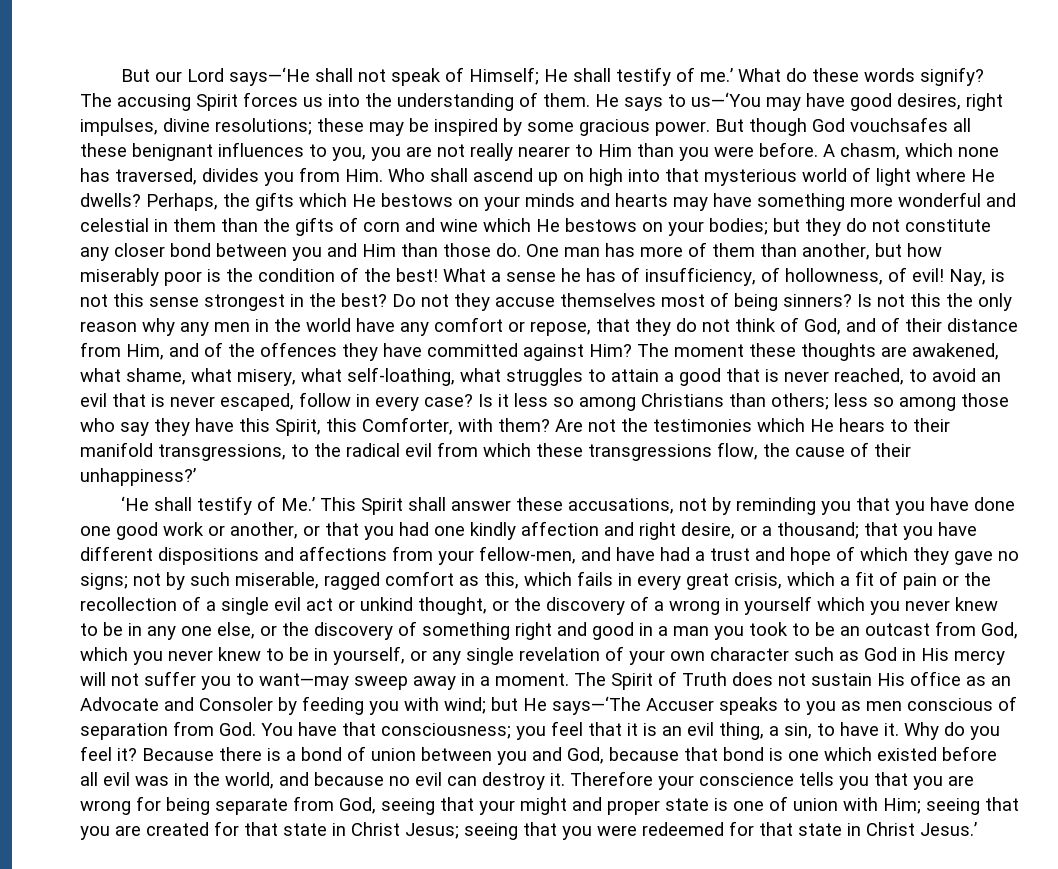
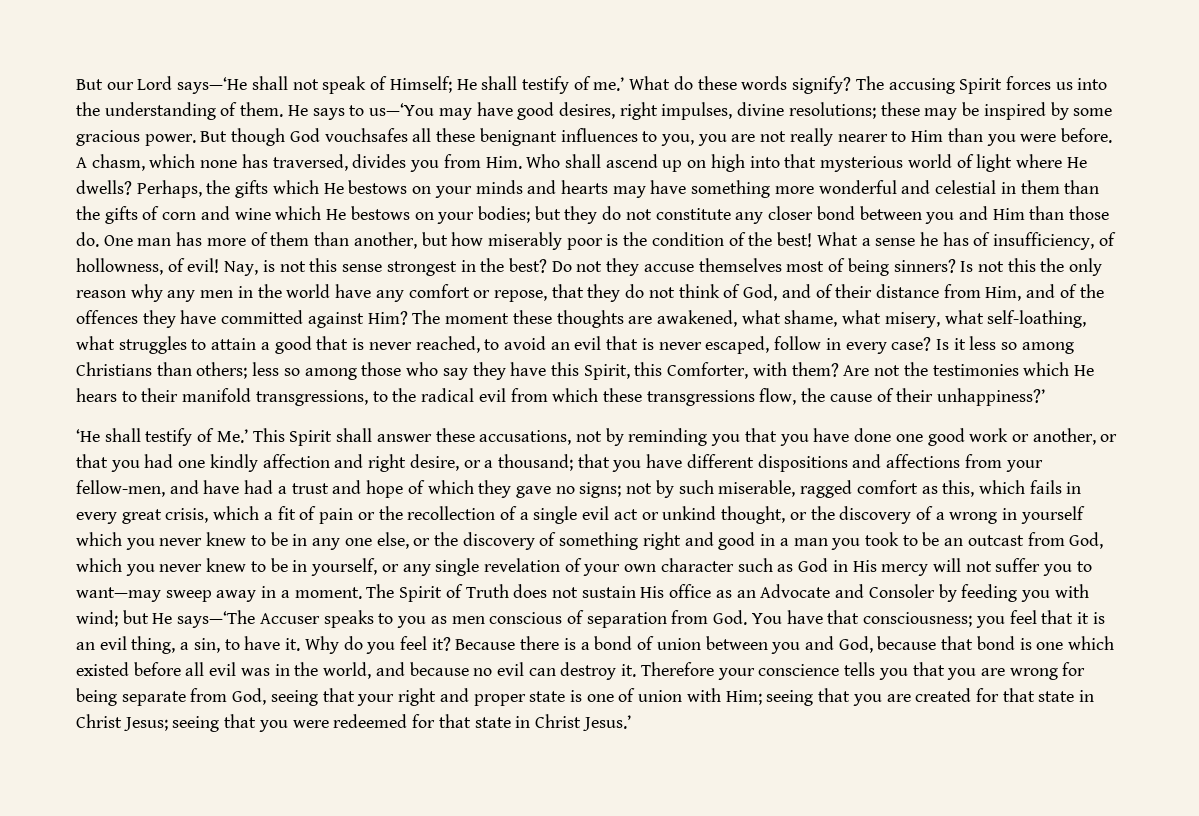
[520,797,567,815] might -> [398,688,437,706] right

